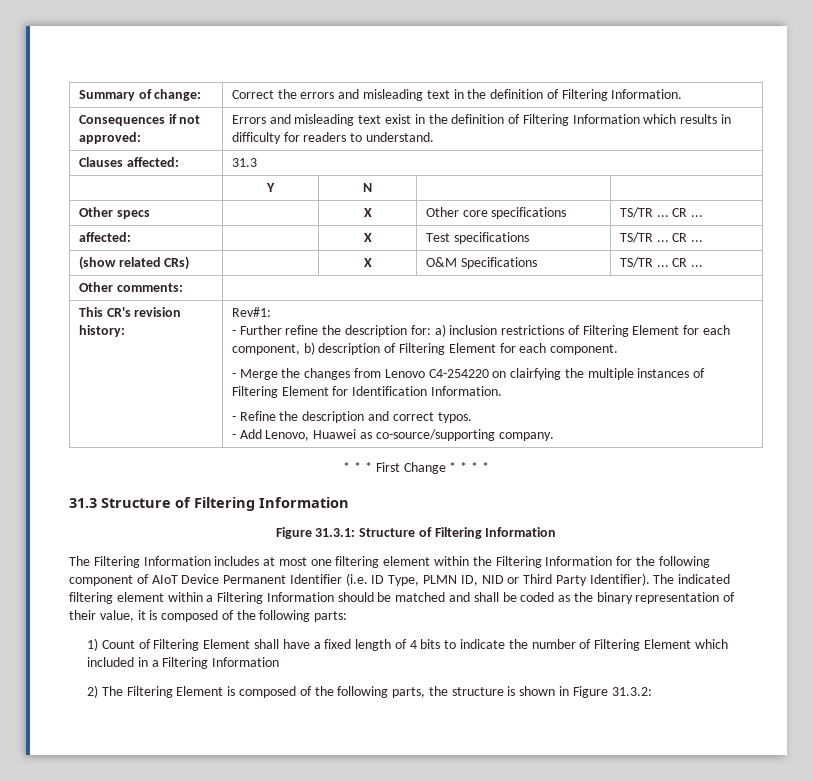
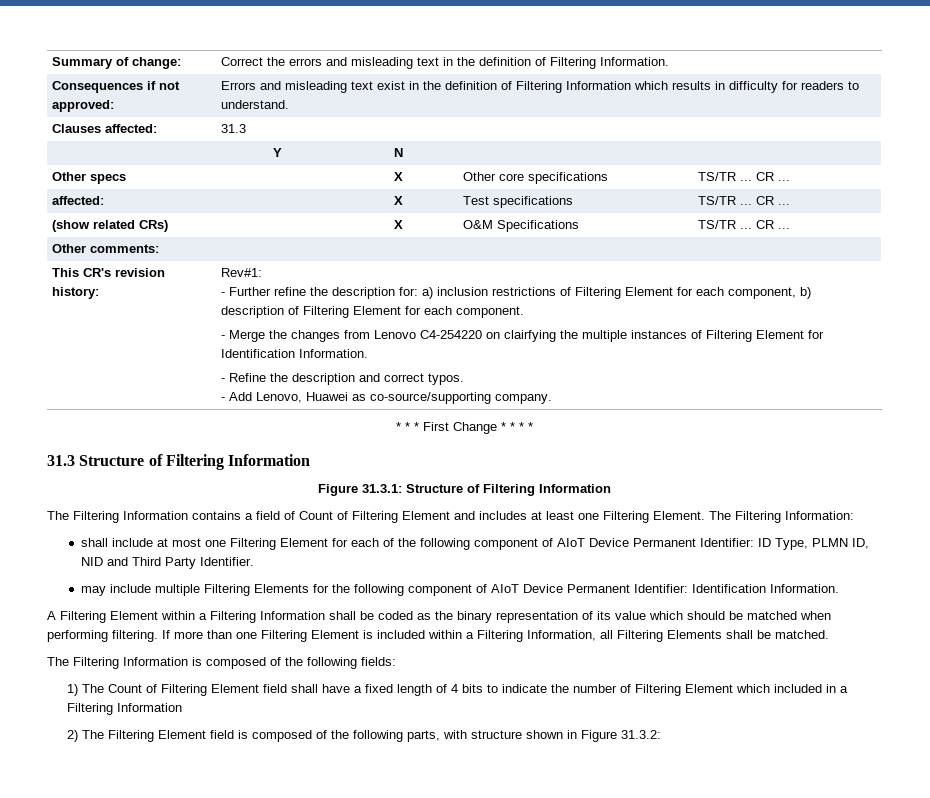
[214,556,613,568] includes at most one filtering element within the Filtering Information -> [192,511,854,523] [80,538,869,550] [80,557,254,569] [80,584,309,596] contains a field of Count of Filtering Element and includes at least one Filtering Element. The Filtering Information: // shall include at most one Filtering Element for each of the following component of AIoT Device Permanent Identifier: ID Type, PLMN ID, NID and Third Party Identifier. // may include multiple Filtering Elements
[289,573,731,586] [69,592,471,604] Identifier (i.e. ID Type, PLMN ID, NID or Third Party Identifier). The indicated filtering element within a Filtering Information should be matched and -> [633,584,839,593] [47,611,325,623] Identifier: Identification Information. // A Filtering Element within a Filtering Information
[69,610,348,622] their value, it is composed of the following parts: -> [597,611,831,620] [47,630,829,642] [47,657,396,669] its value which should be matched when performing filtering. If more than one Filtering Element is included within a Filtering Information, all Filtering Elements shall be matched. // The Filtering Information is composed of the following fields:
[101,639,251,651] Count of Filtering Element -> [81,684,287,696] The Count of Filtering Element field
(224, 691) none -> [209,730,234,739] field
[428,686,516,696] the structure is -> [442,730,522,739] with structure

